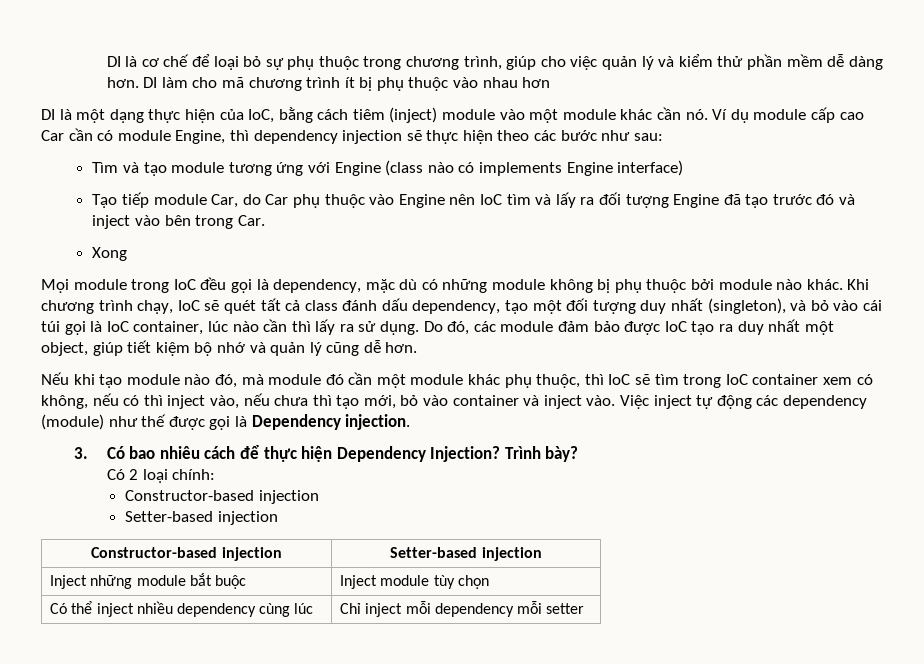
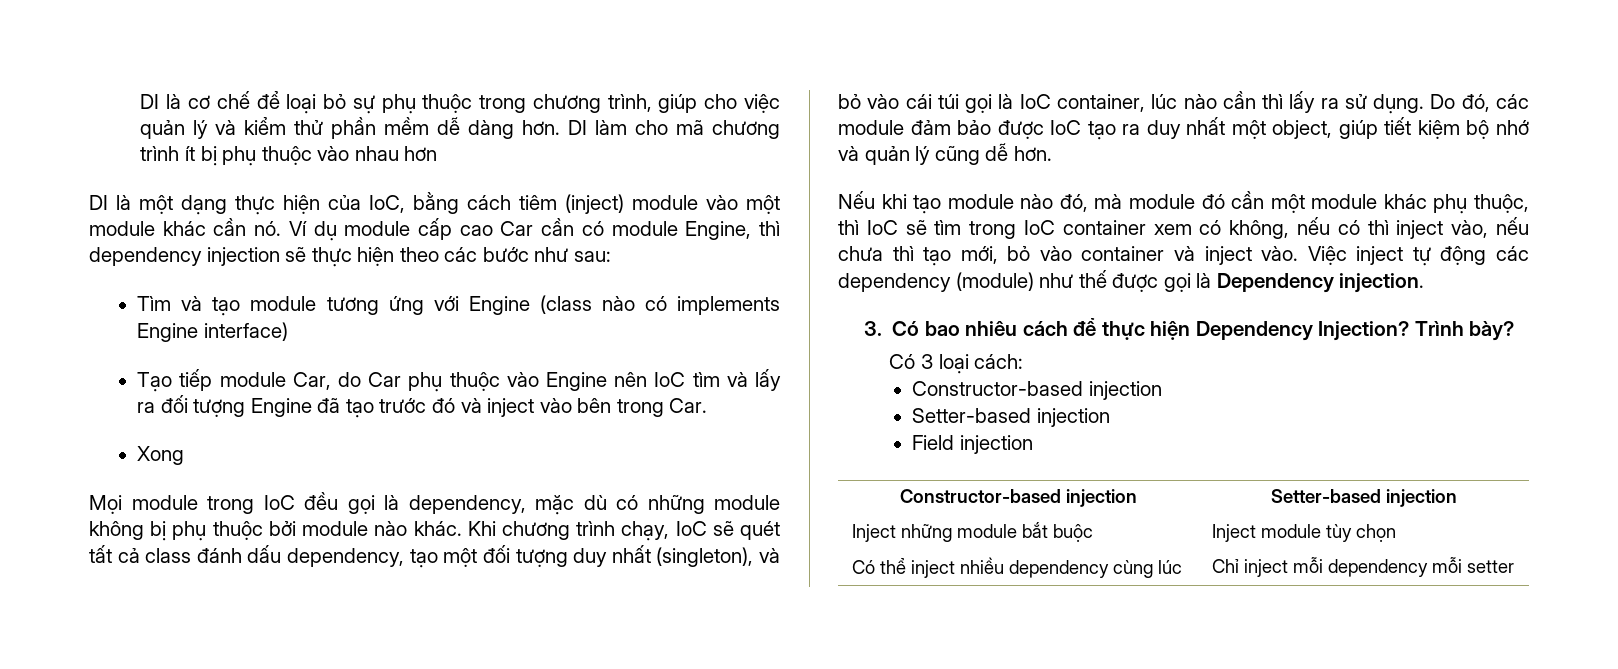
[129,469,216,483] 2 loại chính: -> [920,354,1024,374] 3 loại cách:
(278, 518) none -> [912,435,1033,454] // Field injection

